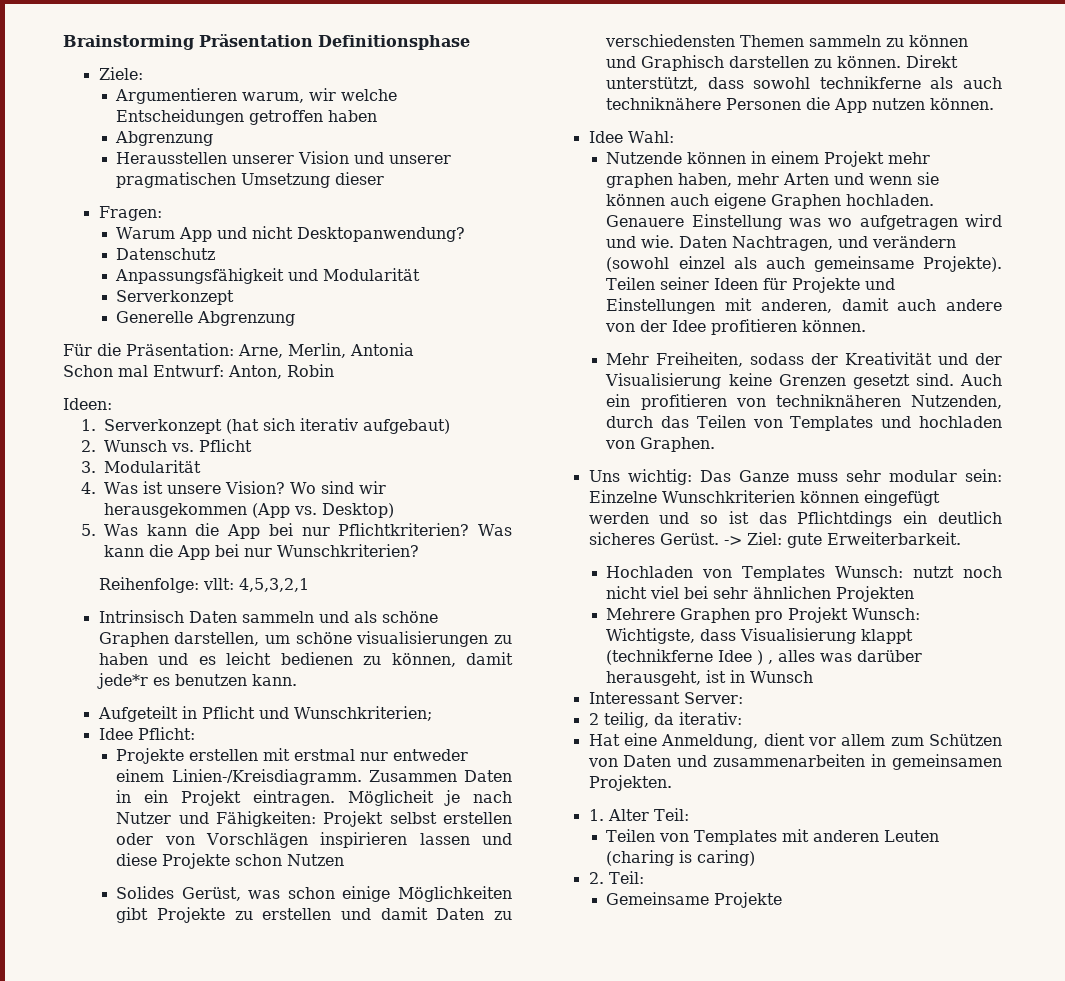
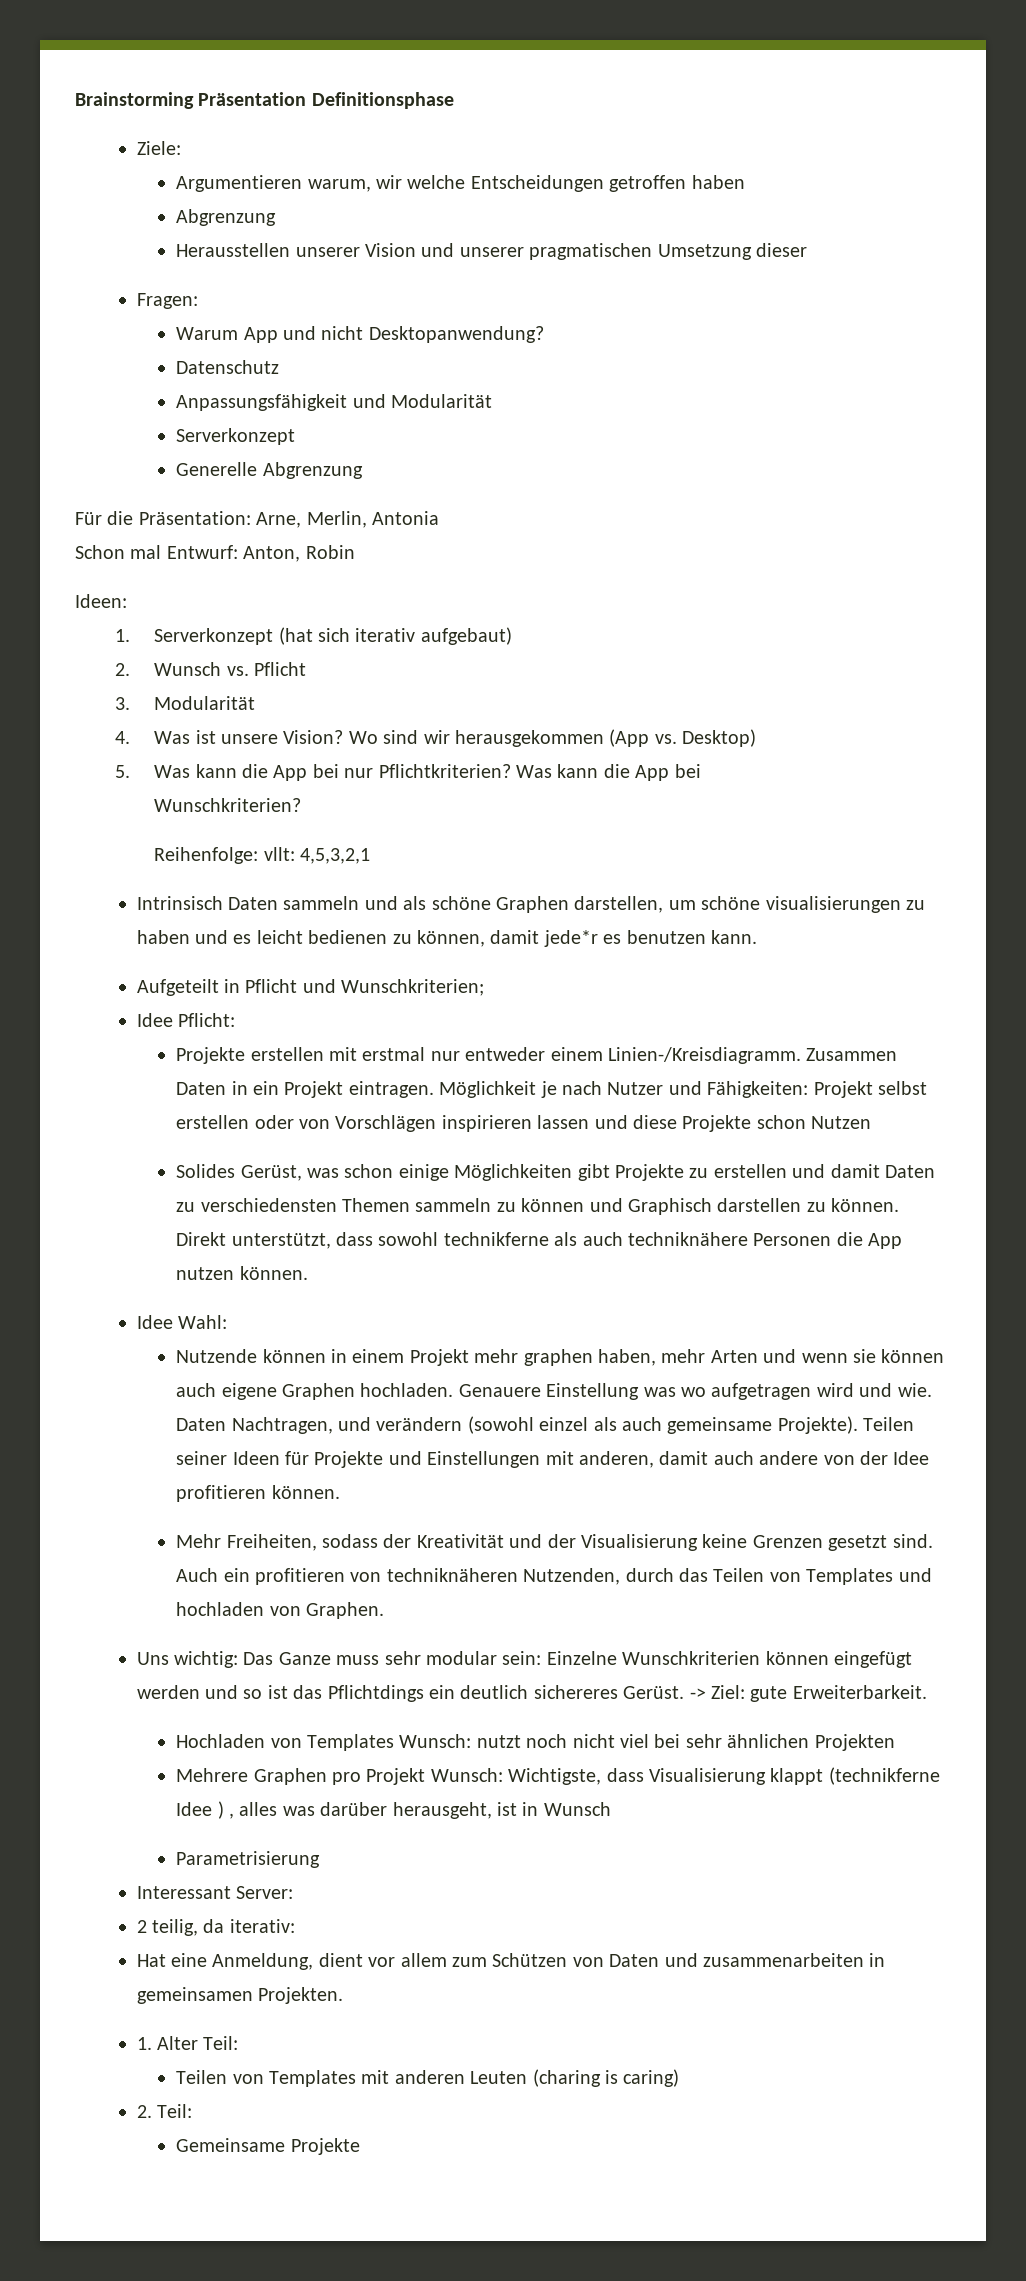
[243,548,272,557] nur -> (701, 771) //
[348,790,435,806] Möglicheit -> [439,1081,537,1098] Möglichkeit
[588,532,655,545] sicheres -> [533,1685,618,1699] sichereres
(814, 677) none -> [176,1851,321,1868] // Parametrisierung

